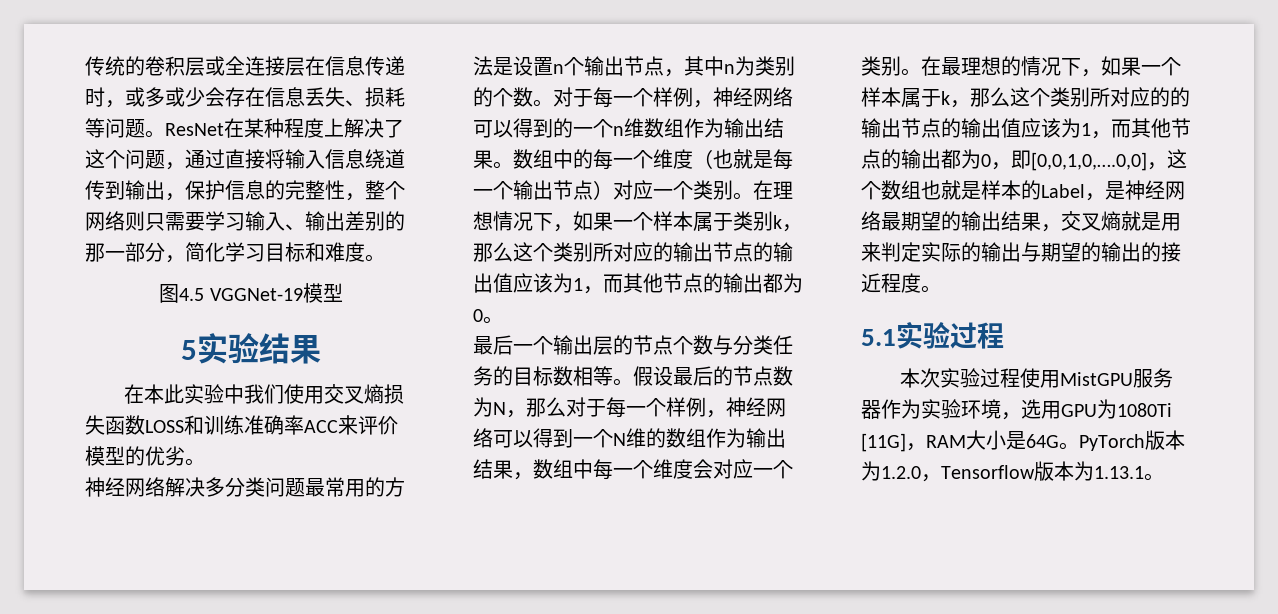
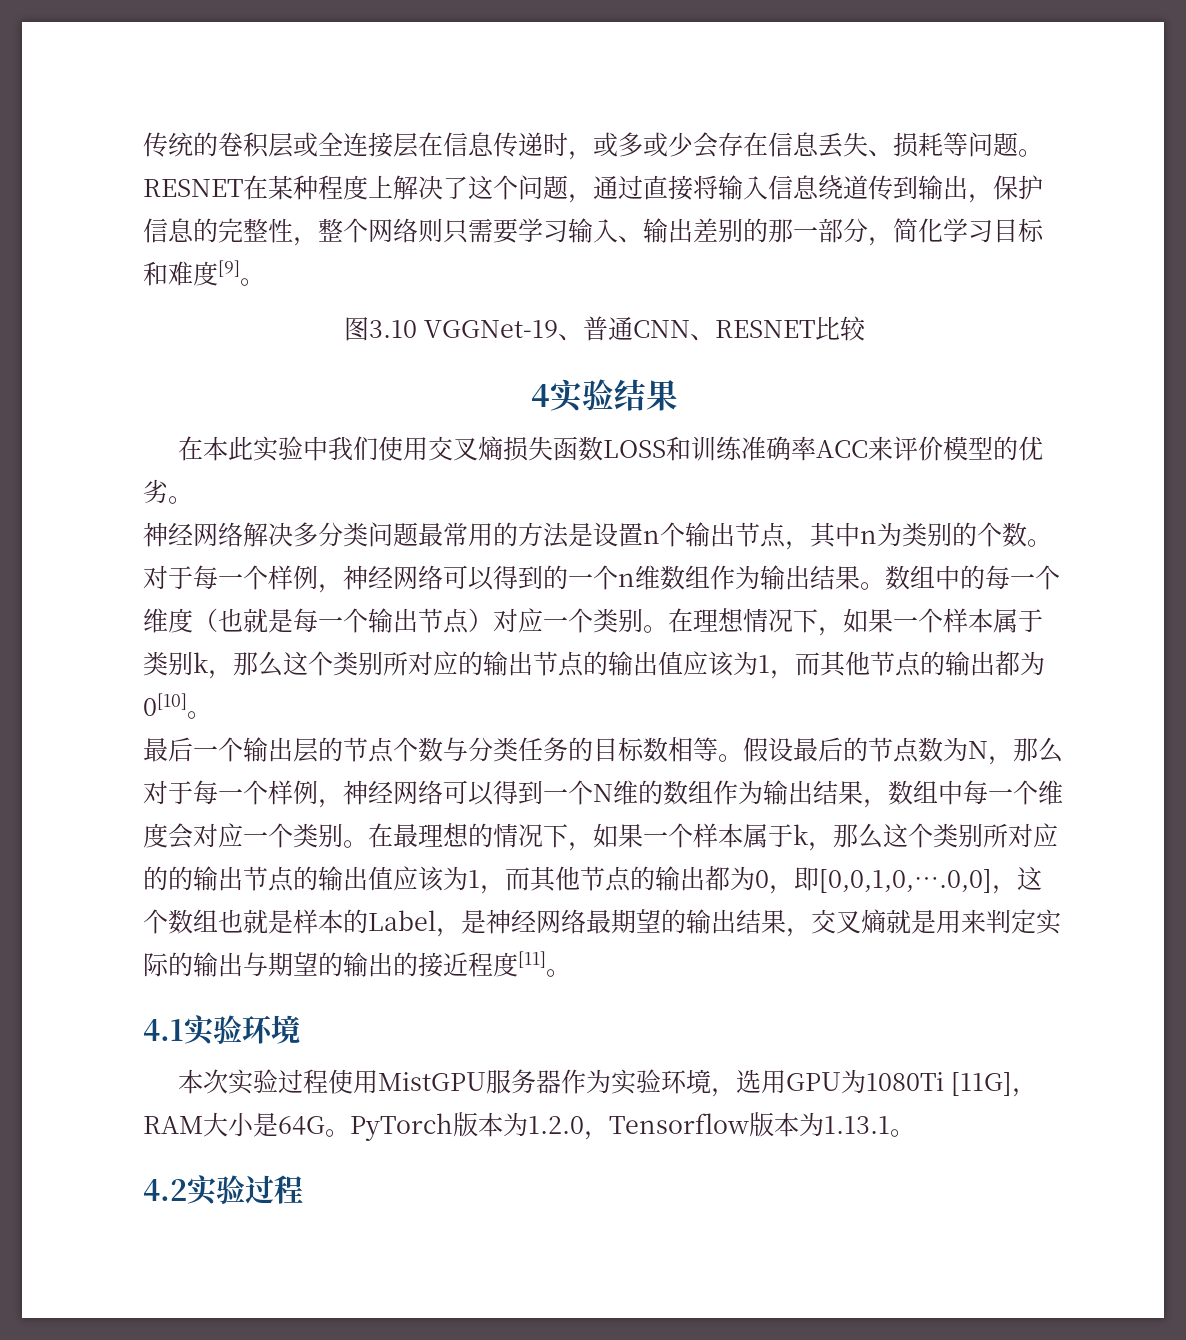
[165,123,224,136] ResNet -> [143,179,243,197] RESNET
(365, 252) none -> [218,260,240,277] [9]
[179,283,343,303] [181,340,197,360] 4.5 VGGNet-19模型 // 5 -> [369,316,866,341] [531,384,550,407] 3.10 VGGNet-19、普通CNN、RESNET比较 // 4
[473,309,483,322] 0 -> [143,693,187,716] 0[10]
[921,285,941,293] [861,322,1004,349] 。 // 5.1实验过程 -> [518,951,546,968] [546,969,571,977] [143,1015,300,1046] [11]。 // 4.1实验环境
(1164, 477) none -> [143,1175,303,1206] // 4.2实验过程

